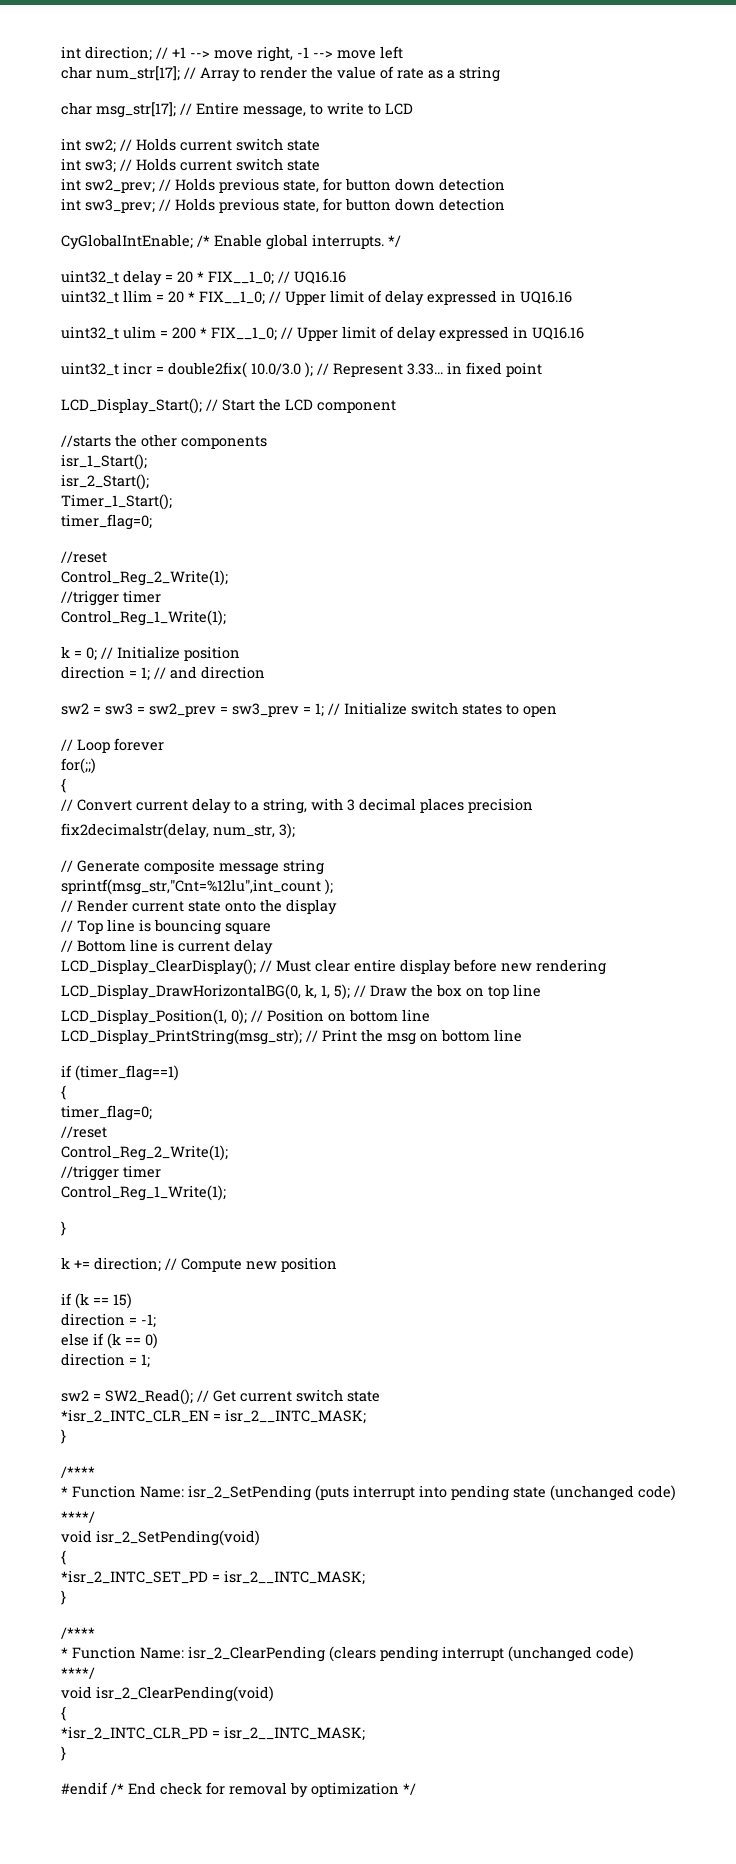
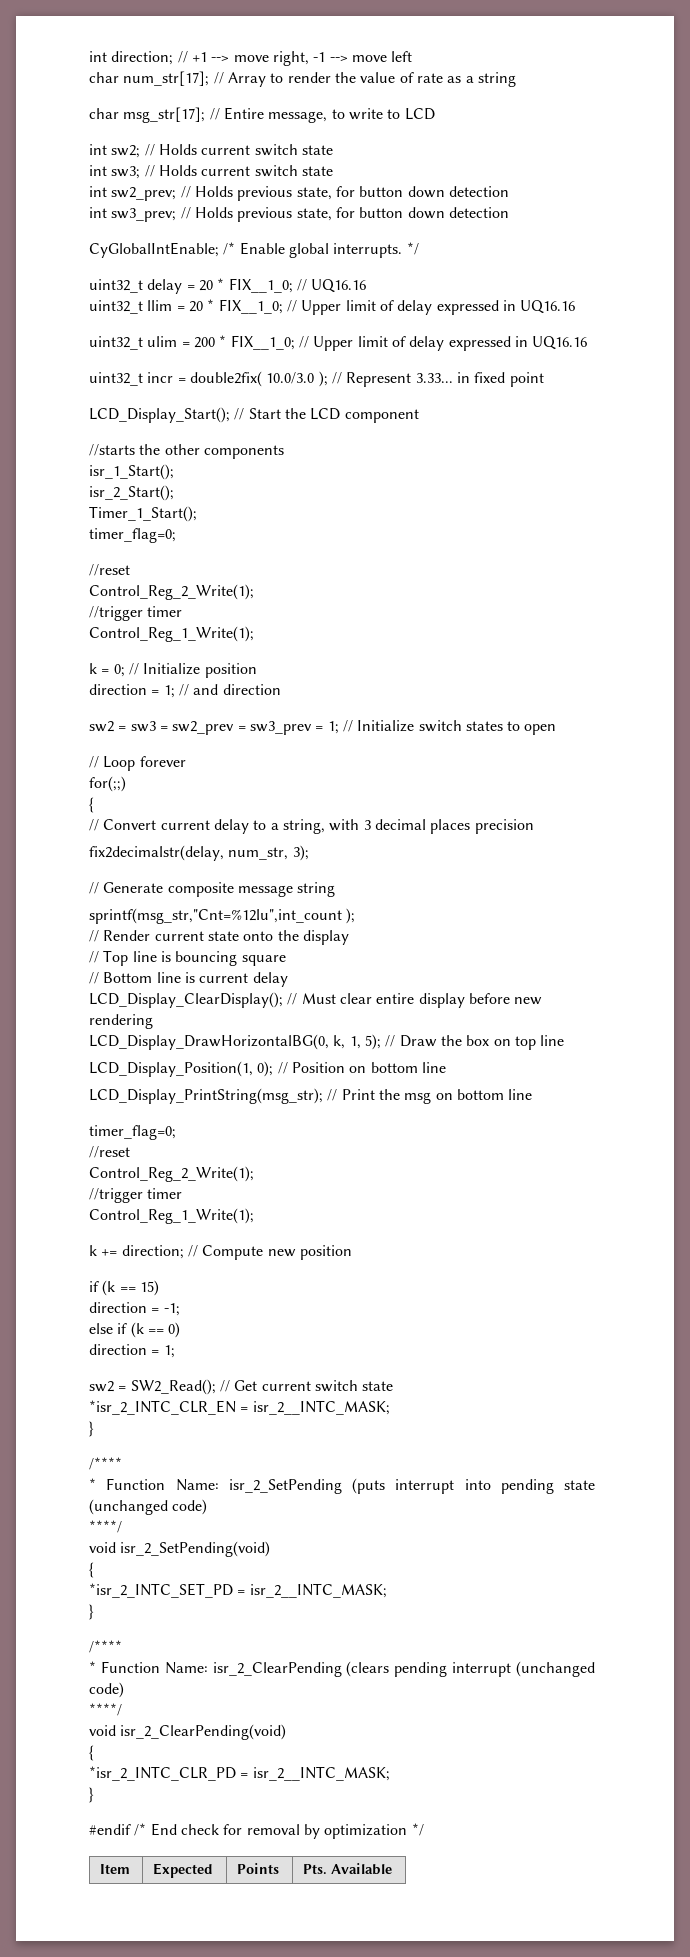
[61,1065,179,1081] [61,1085,66,1100] [61,1105,152,1121] [61,1126,107,1138] [61,1145,228,1161] [61,1165,161,1181] [61,1185,226,1201] [61,1221,66,1236] // if (timer_flag==1) // { // timer_flag=0; // //reset // Control_Reg_2_Write(1); // //trigger timer // Control_Reg_1_Write(1); // } -> [89,1125,176,1140] [89,1146,130,1158] [89,1166,254,1182] [89,1188,183,1203] [89,1208,254,1224] // timer_flag=0; // //reset // Control_Reg_2_Write(1); // //trigger timer // Control_Reg_1_Write(1);
(416, 1789) none -> [100,1864,131,1874] [153,1863,214,1878] [237,1863,280,1874] [303,1863,393,1875] // Item | Expected | Points | Pts. Available

